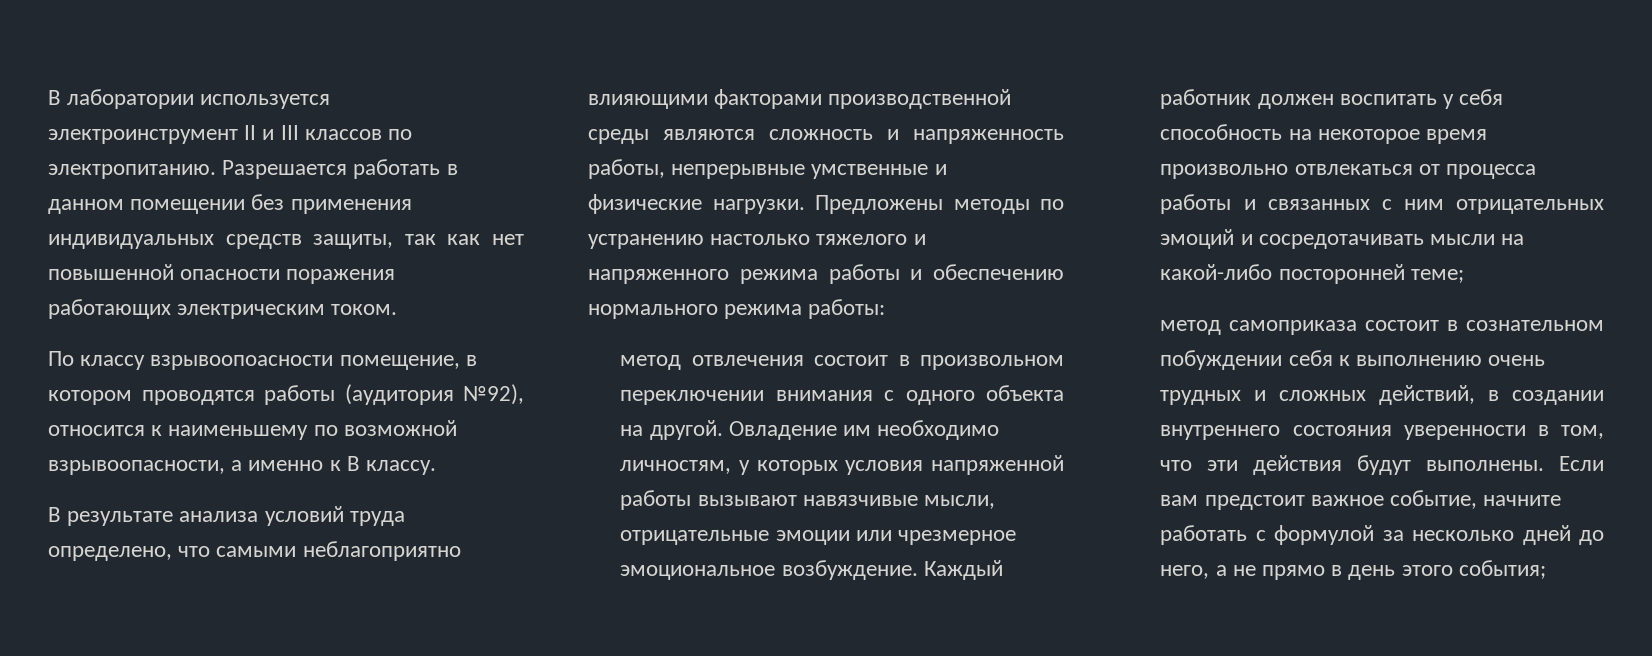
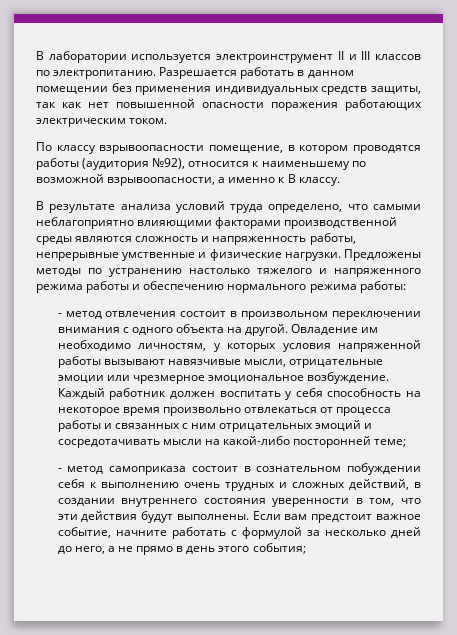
[150,355,334,370] взрывоопоасности -> [99,145,205,154] взрывоопасности
(886, 309) none -> [57,313,62,317] -
(1464, 276) none -> [57,468,62,472] -

